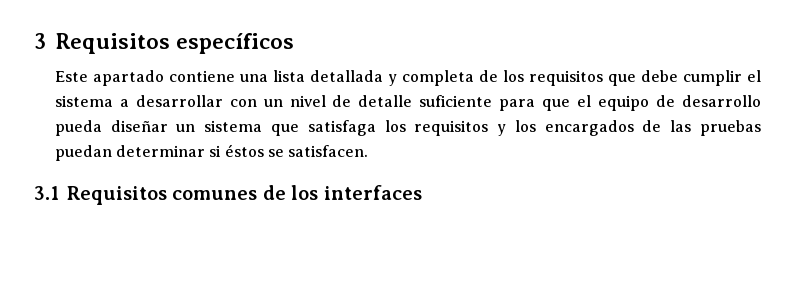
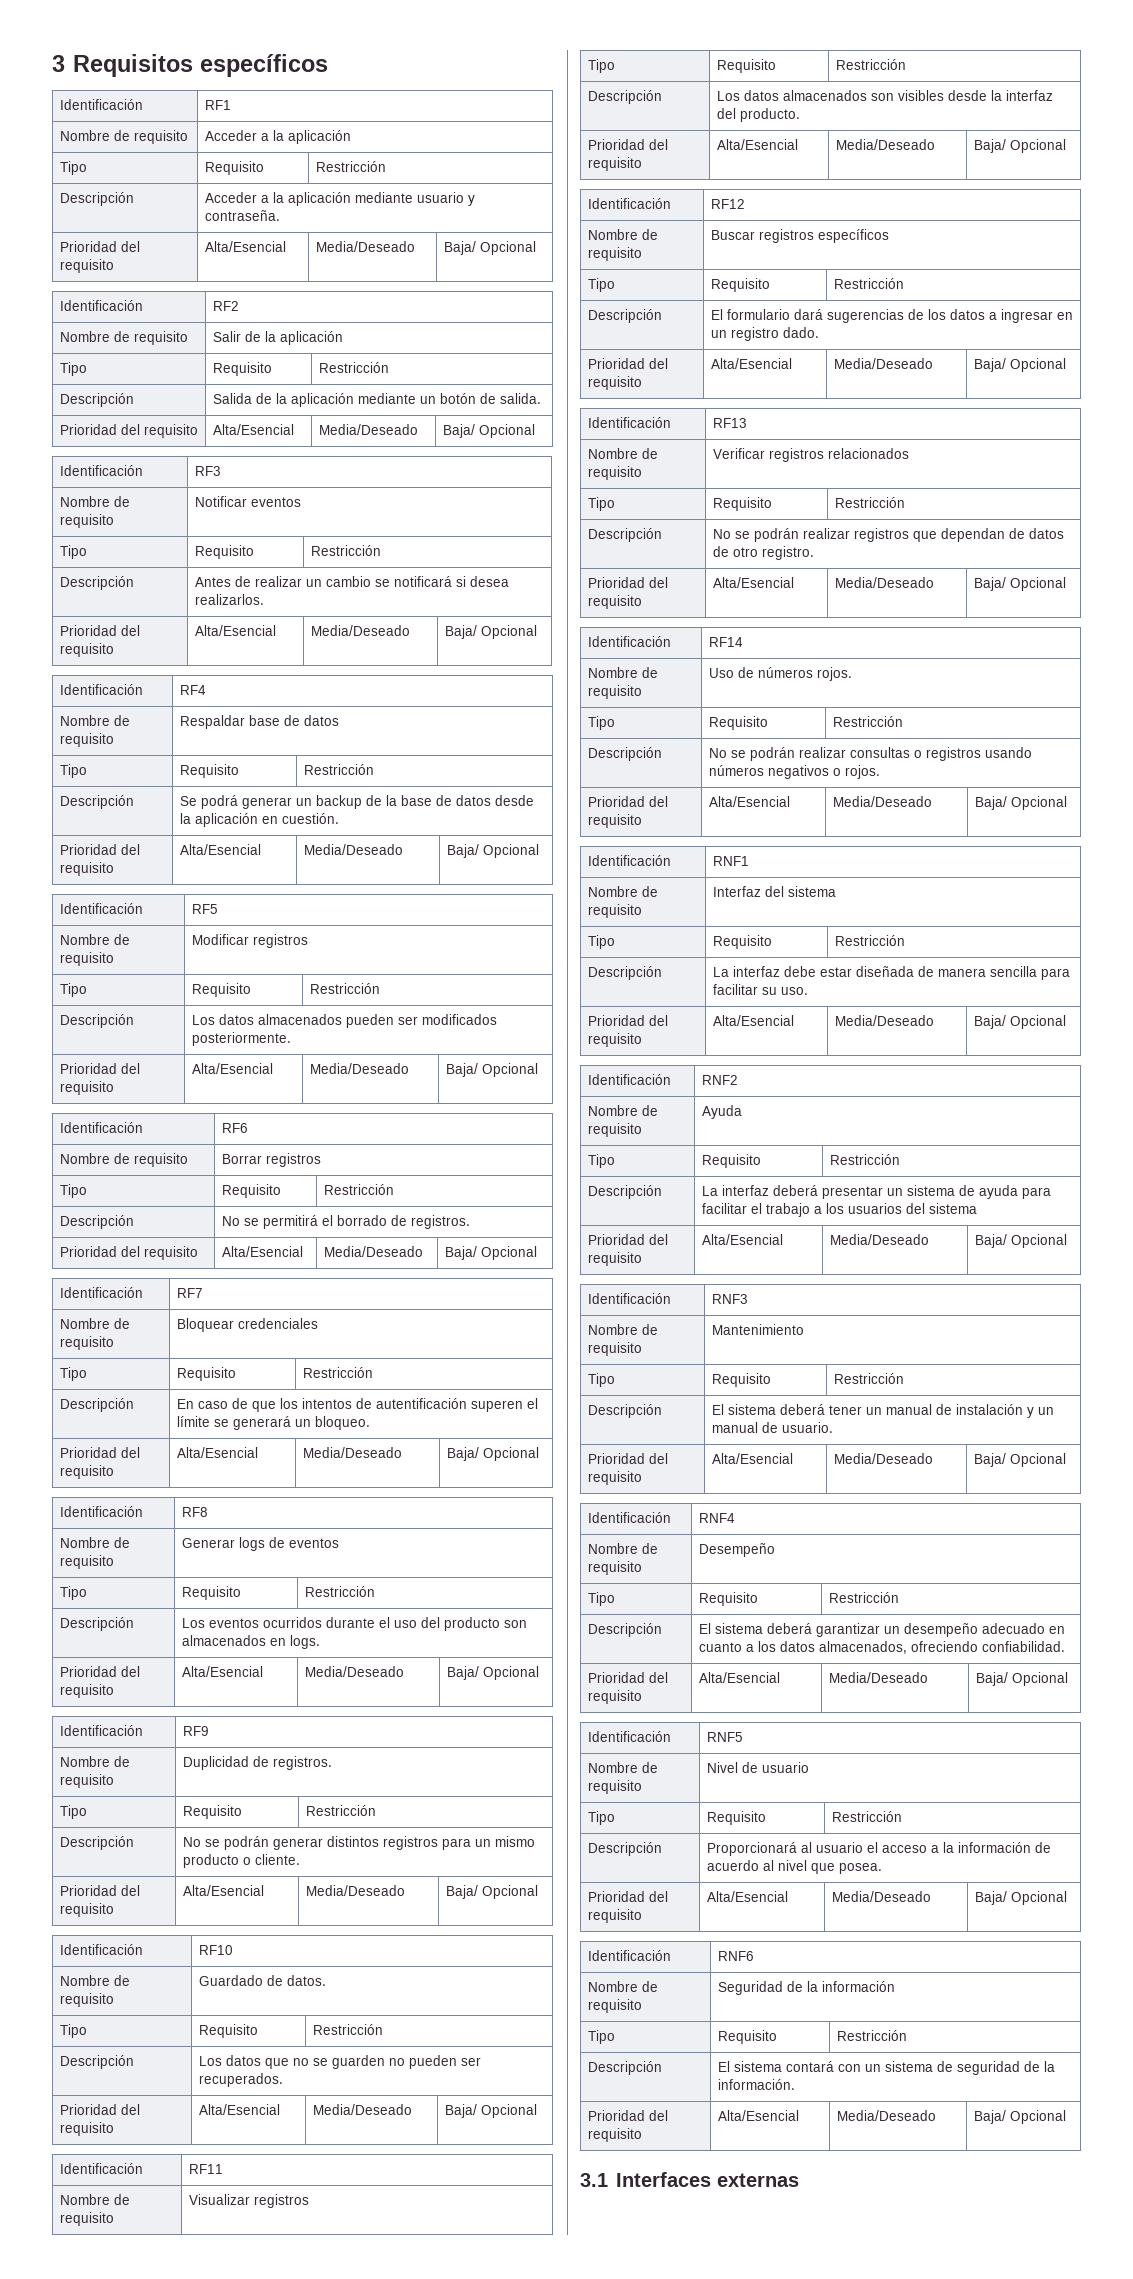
[54,70,761,86] [54,95,762,111] [54,120,761,136] [54,144,369,161] [34,185,422,205] // Este apartado contiene una lista detallada y completa de los requisitos que debe cumplir el sistema a desarrollar con un nivel de detalle suficiente para que el equipo de desarrollo pueda diseñar un sistema que satisfaga los requisitos y los encargados de las pruebas puedan determinar si éstos se satisfacen. // 3.1 Requisitos comunes de los interfaces -> [59,99,143,110] [204,100,231,110] [59,130,188,144] [204,130,351,144] [59,161,87,175] [204,161,264,175] [315,161,386,172] [59,192,134,206] [204,192,475,206] [204,210,280,221] [59,241,140,252] [59,259,114,273] [204,241,286,252] [315,241,415,252] [443,241,536,255] [59,300,143,311] [212,301,239,311] [59,331,188,345] [212,331,343,345] [59,362,87,376] [212,362,272,376] [318,362,389,373] [59,393,134,407] [212,393,541,407] [59,424,198,438] [212,424,294,435] [318,424,418,435] [442,424,535,438] [59,465,143,476] [194,466,221,476] [59,496,130,507] [59,514,114,528] [194,496,301,507] [59,545,87,559] [194,545,254,559] [310,545,381,556] [59,576,134,590] [194,576,509,587] [194,594,264,605] [59,625,140,636] [59,643,114,657] [194,625,276,636] [310,625,410,636] [444,625,537,639] [59,684,143,695] [179,685,206,695] [59,715,130,726] [59,733,114,747] [179,715,339,729] [59,764,87,778] [179,764,239,778] [303,764,374,775] [59,795,134,809] [179,795,534,809] [179,813,339,827] [59,844,140,855] [59,862,114,876] [179,844,261,855] [303,844,403,855] [446,844,539,858] [59,903,143,914] [191,904,218,914] [59,934,130,945] [59,952,114,966] [191,934,308,948] [59,983,87,997] [191,983,251,997] [309,983,380,994] [59,1014,134,1028] [191,1014,497,1028] [191,1032,291,1046] [59,1063,140,1074] [59,1081,114,1095] [191,1063,273,1074] [309,1063,409,1074] [445,1063,538,1077] [59,1122,143,1133] [221,1123,248,1133] [59,1153,188,1167] [221,1153,321,1167] [59,1184,87,1198] [221,1184,281,1198] [323,1184,394,1195] [59,1215,134,1229] [221,1215,470,1229] [59,1246,198,1260] [221,1246,303,1257] [323,1246,423,1257] [444,1246,537,1260] [59,1287,143,1298] [176,1288,203,1298] [59,1318,130,1329] [59,1336,114,1350] [176,1318,318,1332] [59,1367,87,1381] [176,1367,236,1381] [302,1367,373,1378] [59,1398,134,1412] [176,1398,538,1412] [176,1416,370,1430] [59,1447,140,1458] [59,1465,114,1479] [176,1447,258,1458] [302,1447,402,1458] [446,1447,539,1461] [59,1506,143,1517] [181,1507,208,1517] [59,1537,130,1548] [59,1555,114,1569] [181,1537,339,1551] [59,1586,87,1600] [181,1586,241,1600] [304,1586,375,1597] [59,1617,134,1631] [181,1617,527,1631] [181,1635,320,1649] [59,1666,140,1677] [59,1684,114,1698] [181,1666,263,1677] [304,1666,404,1677] [446,1666,539,1680] [59,1725,143,1736] [182,1726,209,1736] [59,1756,130,1767] [59,1774,114,1788] [182,1756,332,1770] [59,1805,87,1819] [182,1805,242,1819] [305,1805,376,1816] [59,1836,134,1850] [182,1836,535,1850] [182,1854,300,1868] [59,1885,140,1896] [59,1903,114,1917] [182,1885,264,1896] [305,1885,405,1896] [445,1885,538,1899] [59,1944,143,1955] [198,1945,233,1955] [59,1975,130,1986] [59,1993,114,2007] [198,1975,326,1986] [59,2024,87,2038] [198,2024,258,2038] [312,2024,383,2035] [59,2055,134,2069] [198,2055,481,2069] [198,2073,283,2087] [59,2104,140,2115] [59,2122,114,2136] [198,2104,280,2115] [312,2104,412,2115] [444,2104,537,2118] [59,2163,143,2174] [188,2164,223,2174] [59,2194,130,2205] [59,2212,114,2226] [188,2194,309,2208] [587,59,615,73] [716,59,776,73] [835,59,906,70] [587,90,662,104] [716,90,1053,101] [716,108,800,122] [587,139,668,150] [587,157,642,171] [716,139,798,150] [835,139,935,150] [973,139,1066,153] [587,198,671,209] [710,199,745,209] [587,229,658,240] [587,247,642,261] [710,229,889,243] [587,278,615,292] [710,278,770,292] [833,278,904,289] [587,309,662,323] [710,309,1073,323] [710,327,819,341] [587,358,668,369] [587,376,642,390] [710,358,792,369] [833,358,933,369] [973,358,1066,372] [587,417,671,428] [712,418,747,428] [587,448,658,459] [587,466,642,480] [712,448,909,462] [587,497,615,511] [712,497,772,511] [834,497,905,508] [587,528,662,542] [712,528,1064,542] [712,546,814,560] [587,577,668,588] [587,595,642,609] [712,577,794,588] [834,577,934,588] [973,577,1066,591] [587,636,671,647] [708,637,743,647] [587,667,658,678] [587,685,642,699] [708,667,852,681] [587,716,615,730] [708,716,768,730] [832,716,903,727] [587,747,662,761] [708,747,1032,761] [708,765,880,779] [587,796,668,807] [587,814,642,828] [708,796,790,807] [832,796,932,807] [974,796,1067,810] [587,855,671,866] [712,856,749,866] [587,886,658,897] [587,904,642,918] [712,886,836,897] [587,935,615,949] [712,935,772,949] [834,935,905,946] [587,966,662,980] [712,966,1070,980] [712,984,808,995] [587,1015,668,1026] [587,1033,642,1047] [712,1015,794,1026] [834,1015,934,1026] [973,1015,1066,1029] [587,1074,671,1085] [701,1075,738,1085] [587,1105,658,1116] [587,1123,642,1137] [701,1105,742,1119] [587,1154,615,1168] [701,1154,761,1168] [829,1154,900,1165] [587,1185,662,1199] [701,1185,1051,1199] [701,1203,977,1217] [587,1234,668,1245] [587,1252,642,1266] [701,1234,783,1245] [829,1234,929,1245] [974,1234,1067,1248] [587,1293,671,1304] [711,1294,748,1304] [587,1324,658,1335] [587,1342,642,1356] [711,1324,804,1335] [587,1373,615,1387] [711,1373,771,1387] [833,1373,904,1384] [587,1404,662,1418] [711,1404,1054,1418] [711,1422,833,1433] [587,1453,668,1464] [587,1471,642,1485] [711,1453,793,1464] [833,1453,933,1464] [973,1453,1066,1467] [587,1512,671,1523] [698,1513,735,1523] [587,1543,658,1554] [587,1561,642,1575] [698,1543,775,1557] [587,1592,615,1606] [698,1592,758,1606] [828,1592,899,1603] [587,1623,662,1637] [698,1623,1065,1637] [698,1641,1065,1654] [587,1672,668,1683] [587,1690,642,1704] [698,1672,780,1683] [828,1672,928,1683] [975,1672,1068,1686] [587,1731,671,1742] [706,1732,743,1742] [587,1762,658,1773] [587,1780,642,1794] [706,1762,809,1773] [587,1811,615,1825] [706,1811,766,1825] [831,1811,902,1822] [587,1842,662,1856] [706,1842,1051,1856] [706,1860,882,1874] [587,1891,668,1902] [587,1909,642,1923] [706,1891,788,1902] [831,1891,931,1902] [974,1891,1067,1905] [587,1950,671,1961] [717,1951,754,1961] [587,1981,658,1992] [587,1999,642,2013] [717,1981,895,1995] [587,2030,615,2044] [717,2030,777,2044] [836,2030,907,2041] [587,2061,662,2075] [717,2061,1055,2075] [717,2079,795,2090] [587,2110,668,2121] [587,2128,642,2142] [717,2110,799,2121] [836,2110,936,2121] [973,2110,1066,2124] [580,2172,799,2187] // Identificación | RF1 // Nombre de requisito | Acceder a la aplicación // Tipo | Requisito | Restricción // Descripción | Acceder a la aplicación mediante usuario y contraseña. // Prioridad del requisito | Alta/Esencial | Media/Deseado | Baja/ Opcional // Identificación | RF2 // Nombre de requisito | Salir de la aplicación // Tipo | Requisito | Restricción // Descripción | Salida de la aplicación mediante un botón de salida. // Prioridad del requisito | Alta/Esencial | Media/Deseado | Baja/ Opcional // Identificación | RF3 // Nombre de requisito | Notificar eventos // Tipo | Requisito | Restricción // Descripción | Antes de realizar un cambio se notificará si desea realizarlos. // Prioridad del requisito | Alta/Esencial | Media/Deseado | Baja/ Opcional // Identificación | RF4 // Nombre de requisito | Respaldar base de datos // Tipo | Requisito | Restricción // Descripción | Se podrá generar un backup de la base de datos desde la aplicación en cuestión. // Prioridad del requisito | Alta/Esencial | Media/Deseado | Baja/ Opcional // Identificación | RF5 // Nombre de requisito | Modificar registros // Tipo | Requisito | Restricción // Descripción | Los datos almacenados pueden ser modificados posteriormente. // Prioridad del requisito | Alta/Esencial | Media/Deseado | Baja/ Opcional // Identificación | RF6 // Nombre de requisito | Borrar registros // Tipo | Requisito | Restricción // Descripción | No se permitirá el borrado de registros. // Prioridad del requisito | Alta/Esencial | Media/Deseado | Baja/ Opcional // Identificación | RF7 // Nombre de requisito | Bloquear credenciales // Tipo | Requisito | Restricción // Descripción | En caso de que los intentos de autentificación superen el límite se generará un bloqueo. // Prioridad del requisito | Alta/Esencial | Media/Deseado | Baja/ Opcional // Identificación | RF8 // Nombre de requisito | Generar logs de eventos // Tipo | Requisito | Restricción // Descripción | Los eventos ocurridos durante el uso del producto son almacenados en logs. // Prioridad del requisito | Alta/Esencial | Media/Deseado | Baja/ Opcional // Identificación | RF9 // Nombre de requisito | Duplicidad de registros. // Tipo | Requisito | Restricción // Descripción | No se podrán generar distintos registros para un mismo producto o cliente. // Prioridad del requisito | Alta/Esencial | Media/Deseado | Baja/ Opcional // Identificación | RF10 // Nombre de requisito | Guardado de datos. // Tipo | Requisito | Restricción // Descripción | Los datos que no se guarden no pueden ser recuperados. // Prioridad del requisito | Alta/Esencial | Media/Deseado | Baja/ Opcional // Identificación | RF11 // Nombre de requisito | Visualizar registros // Tipo | Requisito | Restricción // Descripción | Los datos almacenados son visibles desde la interfaz del producto. // Prioridad del requisito | Alta/Esencial | Media/Deseado | Baja/ Opcional // Identificación | RF12 // Nombre de requisito | Buscar registros específicos // Tipo | Requisito | Restricción // Descripción | El formulario dará sugerencias de los datos a ingresar en un registro dado. // Prioridad del requisito | Alta/Esencial | Media/Deseado | Baja/ Opcional // Identificación | RF13 // Nombre de requisito | Verificar registros relacionados // Tipo | Requisito | Restricción // Descripción | No se podrán realizar registros que dependan de datos de otro registro. // Prioridad del requisito | Alta/Esencial | Media/Deseado | Baja/ Opcional // Identificación | RF14 // Nombre de requisito | Uso de números rojos. // Tipo | Requisito | Restricción // Descripción | No se podrán realizar consultas o registros usando números negativos o rojos. // Prioridad del requisito | Alta/Esencial | Media/Deseado | Baja/ Opcional // Identificación | RNF1 // Nombre de requisito | Interfaz del sistema // Tipo | Requisito | Restricción // Descripción | La interfaz debe estar diseñada de manera sencilla para facilitar su uso. // Prioridad del requisito | Alta/Esencial | Media/Deseado | Baja/ Opcional // Identificación | RNF2 // Nombre de requisito | Ayuda // Tipo | Requisito | Restricción // Descripción | La interfaz deberá presentar un sistema de ayuda para facilitar el trabajo a los usuarios del sistema // Prioridad del requisito | Alta/Esencial | Media/Deseado | Baja/ Opcional // Identificación | RNF3 // Nombre de requisito | Mantenimiento // Tipo | Requisito | Restricción // Descripción | El sistema deberá tener un manual de instalación y un manual de usuario. // Prioridad del requisito | Alta/Esencial | Media/Deseado | Baja/ Opcional // Identificación | RNF4 // Nombre de requisito | Desempeño // Tipo | Requisito | Restricción // Descripción | El sistema deberá garantizar un desempeño adecuado en cuanto a los datos almacenados, ofreciendo confiabilidad. // Prioridad del requisito | Alta/Esencial | Media/Deseado | Baja/ Opcional // Identificación | RNF5 // Nombre de requisito | Nivel de usuario // Tipo | Requisito | Restricción // Descripción | Proporcionará al usuario el acceso a la información de acuerdo al nivel que posea. // Prioridad del requisito | Alta/Esencial | Media/Deseado | Baja/ Opcional // Identificación | RNF6 // Nombre de requisito | Seguridad de la información // Tipo | Requisito | Restricción // Descripción | El sistema contará con un sistema de seguridad de la información. // Prioridad del requisito | Alta/Esencial | Media/Deseado | Baja/ Opcional // 3.1 Interfaces externas

